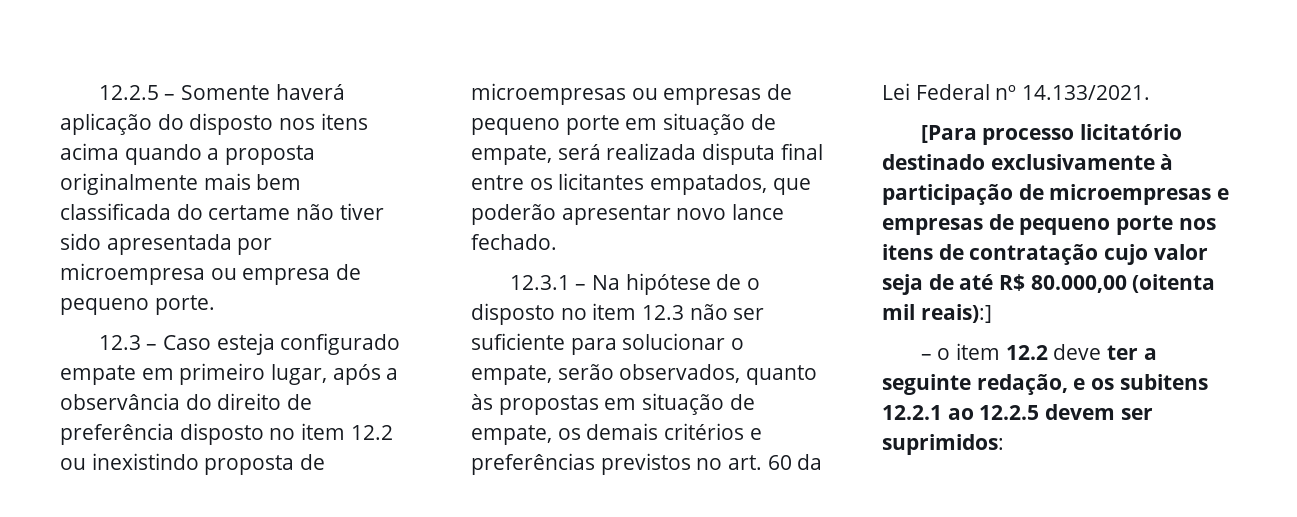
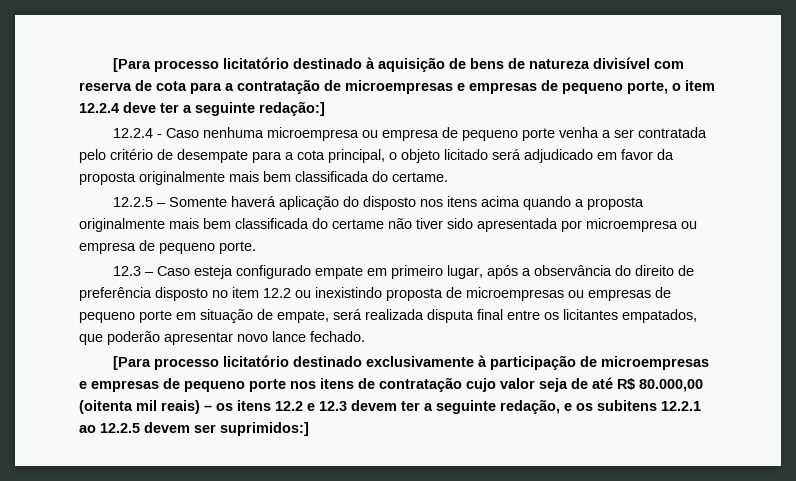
(98, 92) none -> [112,57,684,72] [79,79,715,94] [79,101,325,116] [112,127,707,141] [79,149,674,163] [79,171,448,185] [Para processo licitatório destinado à aquisição de bens de natureza divisível com reserva de cota para a contratação de microempresas e empresas de pequeno porte, o item 12.2.4 deve ter a seguinte redação:] // 12.2.4 - Caso nenhuma microempresa ou empresa de pequeno porte venha a ser contratada pelo critério de desempate para a cota principal, o objeto licitado será adjudicado em favor da proposta originalmente mais bem classificada do certame. //
[509,273,761,295] [471,303,765,325] [471,333,745,355] [471,364,818,385] [471,393,755,415] [471,423,762,445] [471,453,823,475] [882,83,1151,100] // 12.3.1 – Na hipótese de o disposto no item 12.3 não ser suficiente para solucionar o empate, serão observados, quanto às propostas em situação de empate, os demais critérios e preferências previstos no art. 60 da Lei Federal nº 14.133/2021. -> (365, 336) none
[920,304,992,323] [920,343,1102,360] reais):] // – o item 12.2 deve -> [161,400,397,414] reais) – os itens 12.2 e 12.3 devem
[882,434,1004,455] suprimidos: -> [220,422,309,436] suprimidos:]

